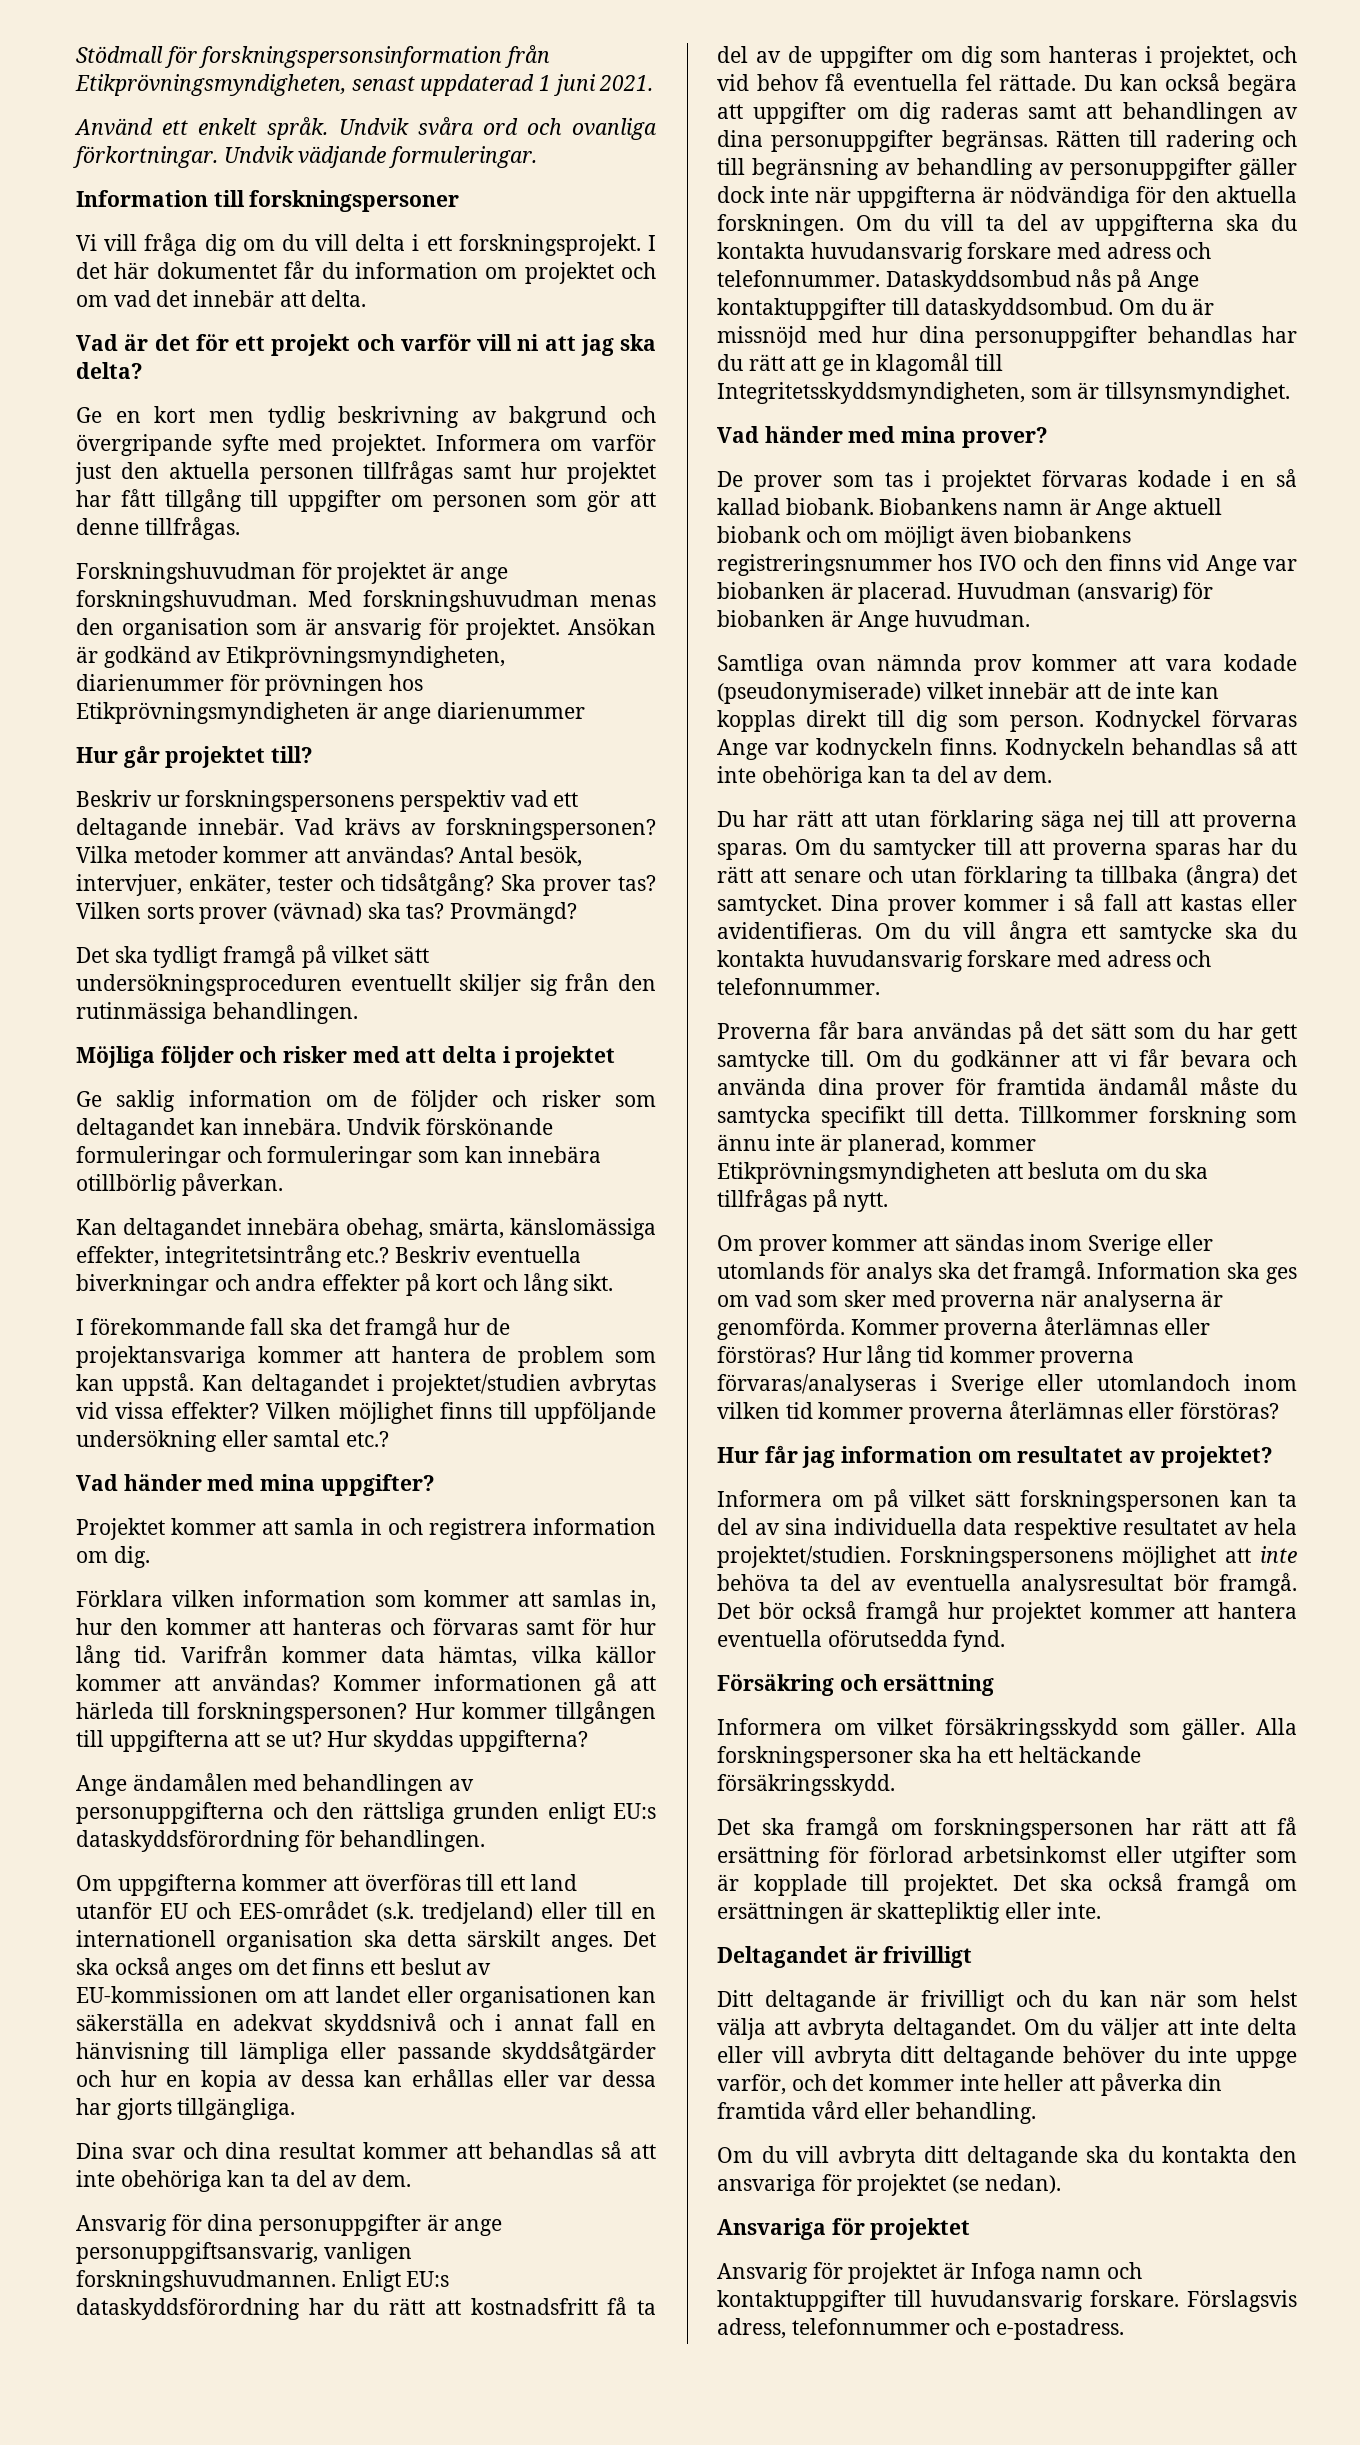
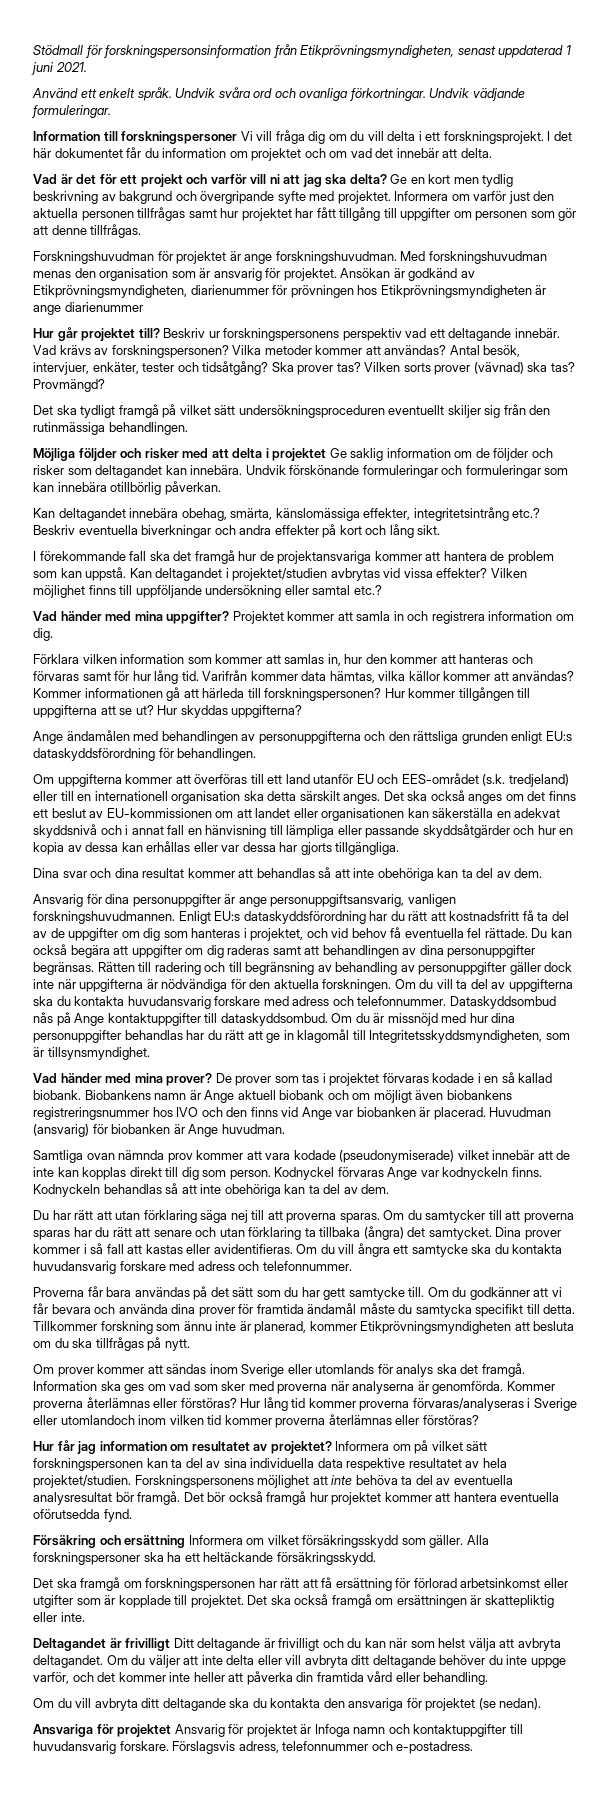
(460, 201) // -> (238, 137) none
(143, 370) // -> (387, 179) none
(314, 754) // -> (160, 333) none
(616, 1057) // -> (327, 454) none
(435, 1485) // -> (230, 617) none
(1048, 437) // -> (213, 1079) none
(1273, 1457) // -> (332, 1447) none
(995, 1685) // -> (186, 1541) none
(973, 1957) // -> (171, 1644) none
(971, 2229) // -> (172, 1730) none

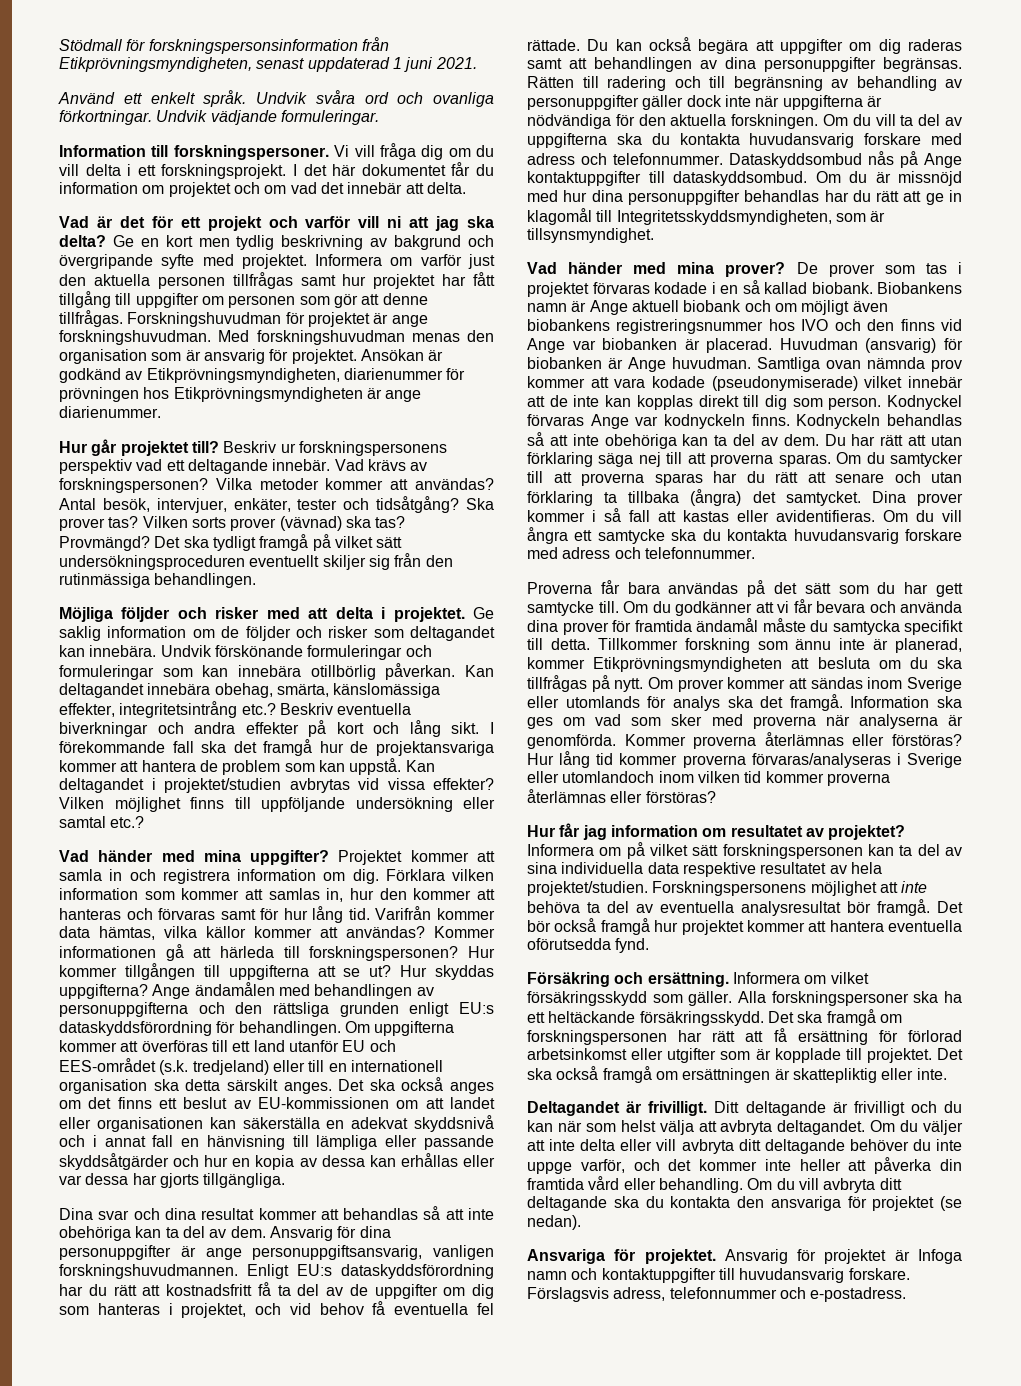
[121,131,238,144] forskningspersoner -> [173,145,329,160] forskningspersoner.
(142, 231) // -> (123, 318) none
[64,302,143,312] diarienummer -> [59,406,161,418] diarienummer.
(105, 385) // -> (150, 543) none
[272,448,327,461] projektet -> [393,607,465,622] projektet.
(221, 488) // -> (456, 671) none
(441, 530) // -> (480, 728) none
(53, 634) // -> (379, 876) none
(303, 711) // -> (148, 991) none
(257, 754) // -> (341, 1028) none
(543, 873) // -> (266, 1232) none
(285, 1129) // -> (751, 363) none
(390, 1189) // -> (819, 440) none
(190, 1345) // -> (644, 685) none
[124,1535,186,1548] ersättning -> [647,972,729,987] ersättning.
(376, 1558) // -> (764, 1018) none
[125,1638,171,1651] frivilligt -> [648,1101,708,1116] frivilligt.
(489, 1678) // -> (743, 1185) none
[117,1724,172,1737] projektet -> [644,1249,716,1264] projektet.

